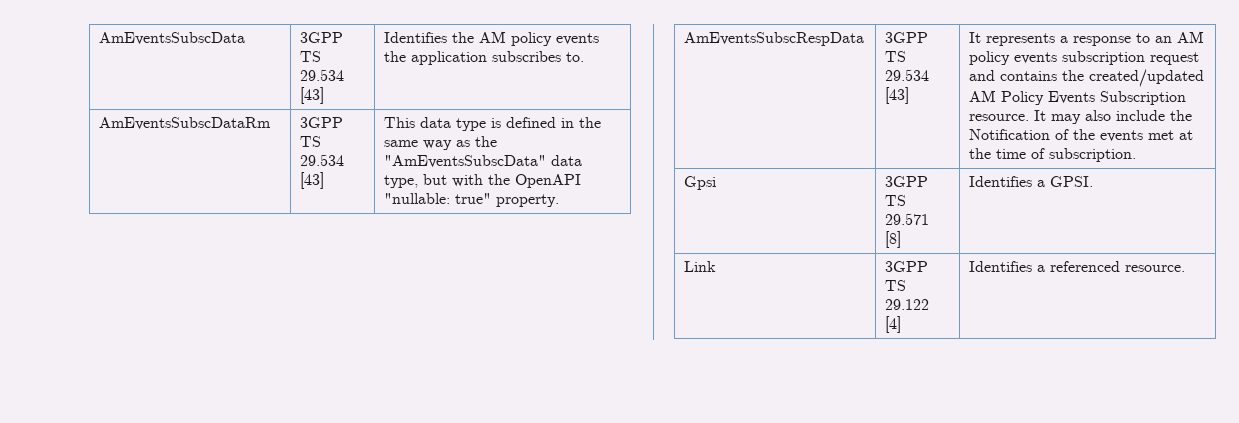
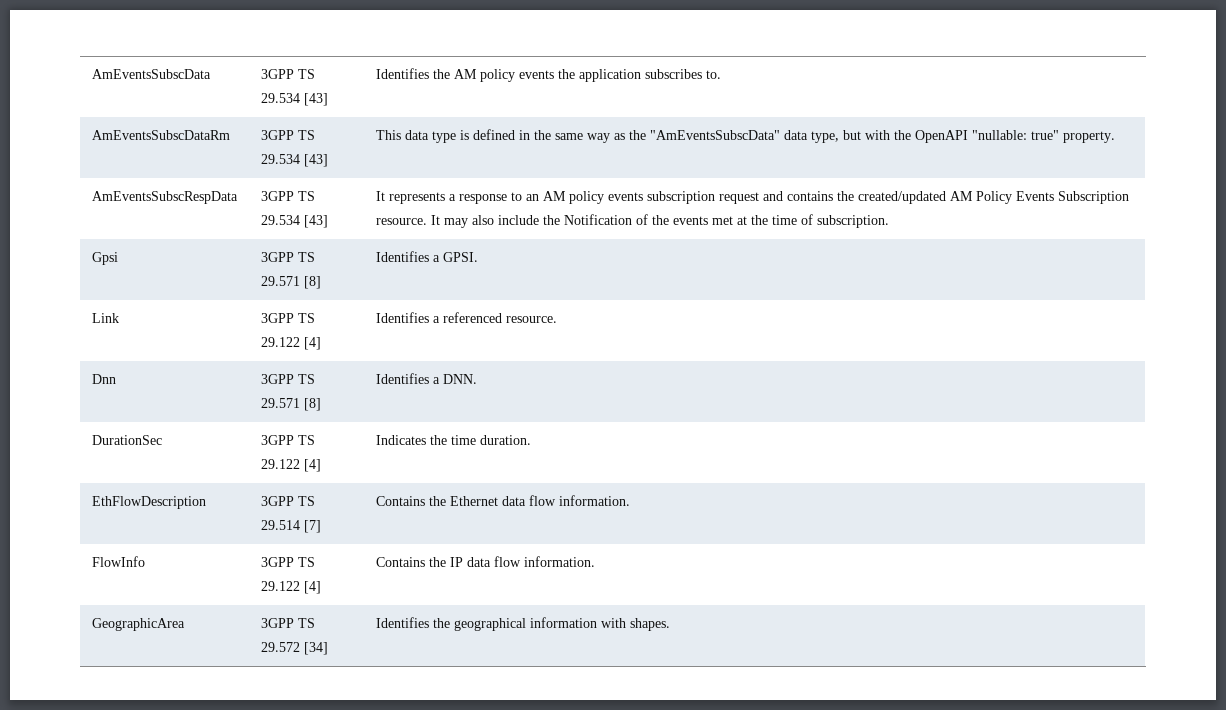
(1186, 268) none -> [91,374,116,384] [260,374,315,384] [260,398,321,411] [375,373,477,384] [91,435,162,445] [260,435,315,445] [260,459,321,472] [375,435,531,445] [91,496,206,509] [260,496,315,506] [260,520,321,533] [375,495,630,506] [91,556,145,567] [260,557,315,567] [260,581,321,594] [375,556,595,567] [91,618,185,631] [260,618,315,628] [260,642,328,655] [375,617,670,631] // Dnn | 3GPP TS 29.571 [8] | Identifies a DNN. // DurationSec | 3GPP TS 29.122 [4] | Indicates the time duration. // EthFlowDescription | 3GPP TS 29.514 [7] | Contains the Ethernet data flow information. // FlowInfo | 3GPP TS 29.122 [4] | Contains the IP data flow information. // GeographicArea | 3GPP TS 29.572 [34] | Identifies the geographical information with shapes.

